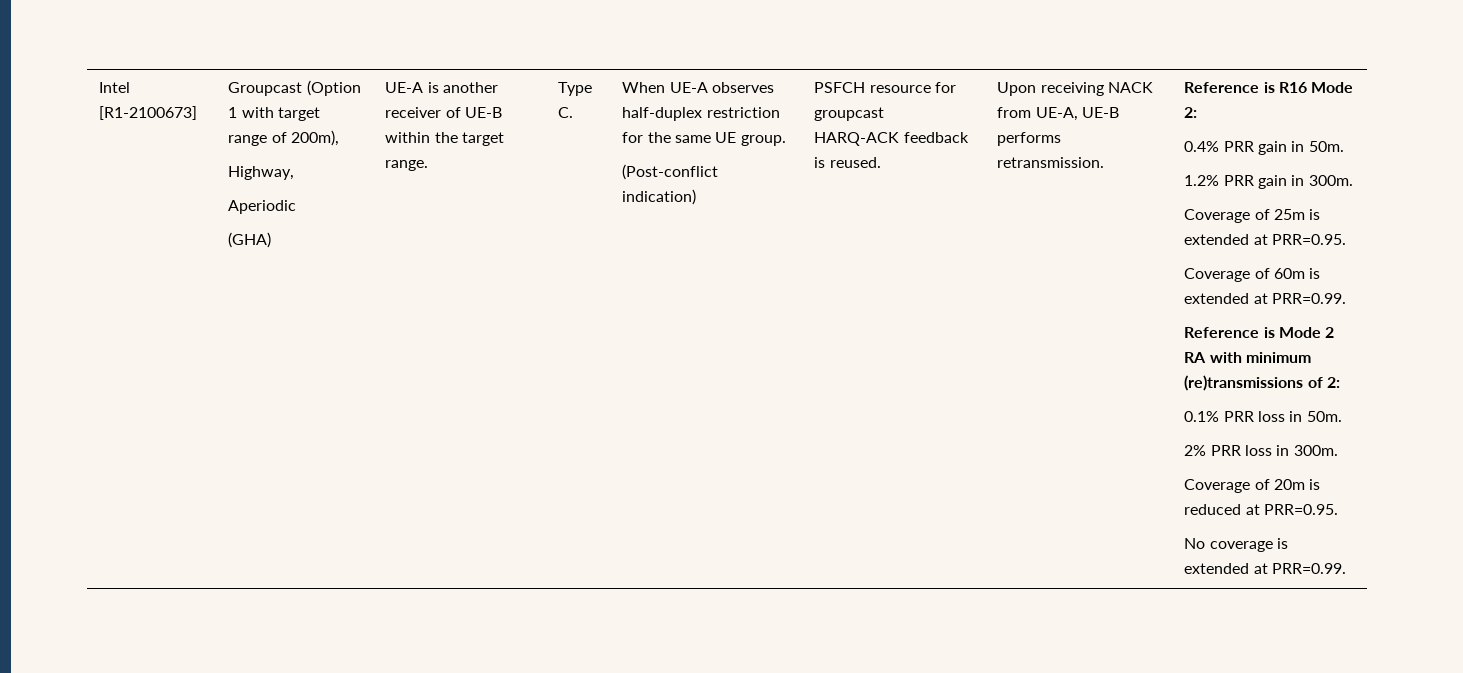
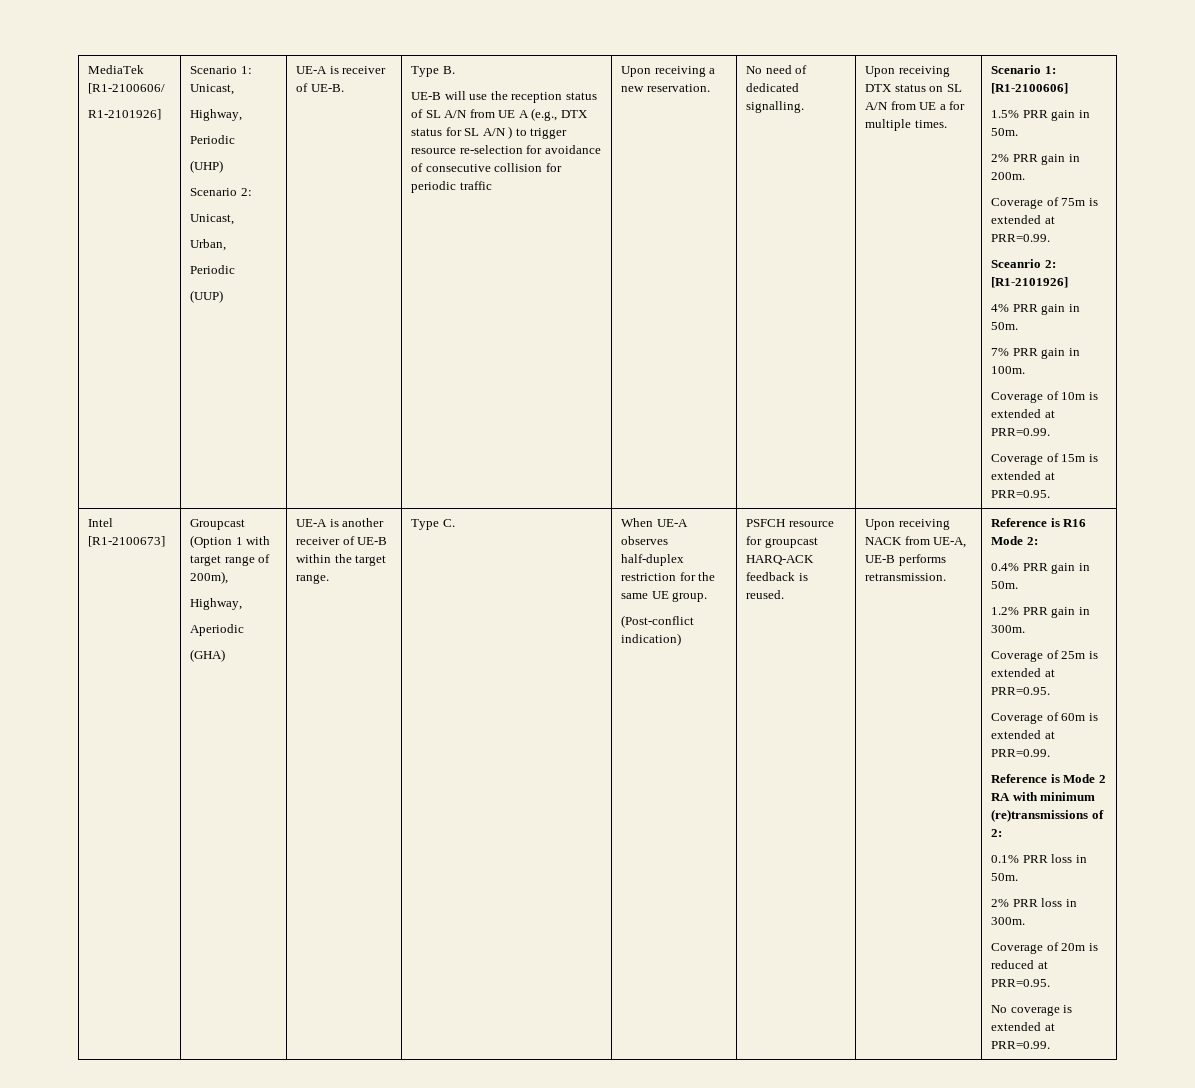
(99, 87) none -> [88,65,145,74] [88,83,166,94] [88,109,162,120] [190,66,252,74] [190,84,235,95] [190,109,243,121] [190,135,236,144] [190,160,224,173] [190,188,252,196] [190,214,235,225] [190,239,227,251] [190,265,236,274] [190,290,224,303] [296,66,387,74] [296,83,344,92] [411,66,455,77] [411,91,597,103] [411,108,588,121] [411,126,568,139] [411,145,601,154] [411,163,562,172] [411,181,492,193] [621,66,716,77] [621,84,710,92] [746,65,808,74] [746,83,800,92] [746,101,805,113] [865,66,950,77] [865,84,962,92] [865,101,966,110] [865,119,947,131] [991,65,1056,74] [991,83,1069,94] [991,110,1090,121] [991,128,1019,136] [991,154,1080,165] [991,172,1026,180] [991,197,1098,209] [991,215,1055,224] [991,234,1051,242] [991,259,1056,268] [991,277,1069,288] [991,304,1080,315] [991,322,1019,330] [991,348,1080,359] [991,366,1026,374] [991,391,1098,403] [991,409,1055,418] [991,428,1051,436] [991,453,1098,465] [991,471,1055,480] [991,490,1051,498] MediaTek [R1-2100606/ // R1-2101926] | Scenario 1: Unicast, // Highway, // Periodic // (UHP) // Scenario 2: // Unicast, // Urban, // Periodic // (UUP) | UE-A is receiver of UE-B. | Type B. // UE-B will use the reception status of SL A/N from UE A (e.g., DTX status for SL A/N ) to trigger resource re-selection for avoidance of consecutive collision for periodic traffic | Upon receiving a new reservation. | No need of dedicated signalling. | Upon receiving DTX status on SL A/N from UE a for multiple times. | Scenario 1: [R1-2100606] // 1.5% PRR gain in 50m. // 2% PRR gain in 200m. // Coverage of 75m is extended at PRR=0.99. // Sceanrio 2: [R1-2101926] // 4% PRR gain in 50m. // 7% PRR gain in 100m. // Coverage of 10m is extended at PRR=0.99. // Coverage of 15m is extended at PRR=0.95. //

